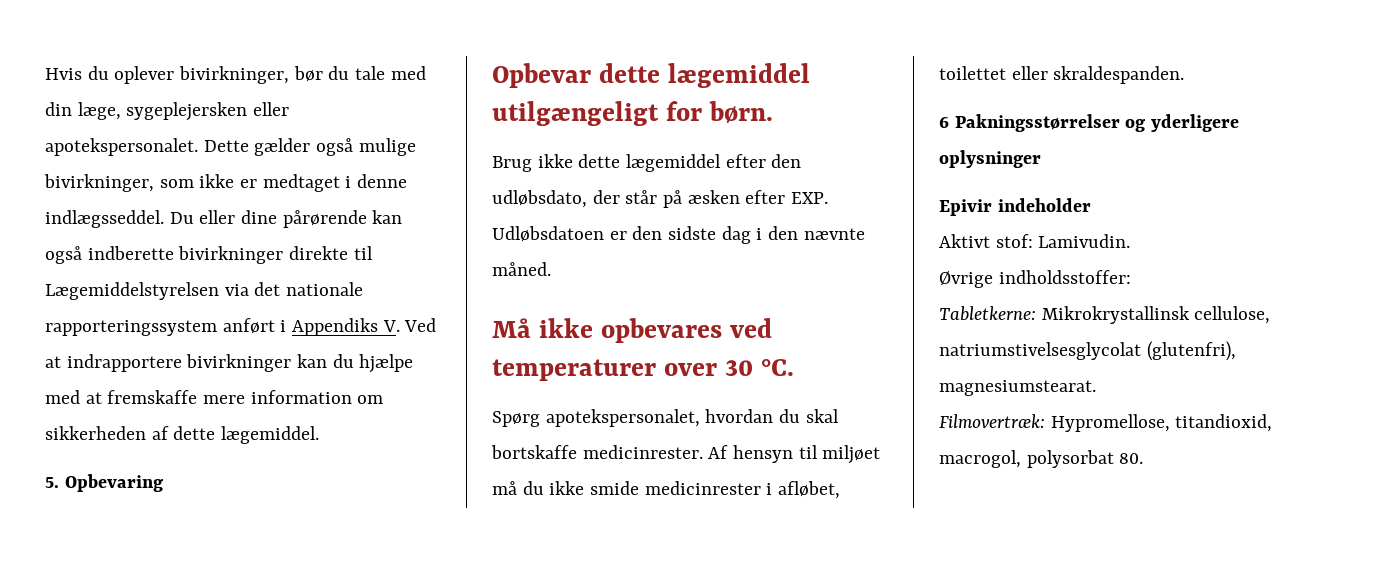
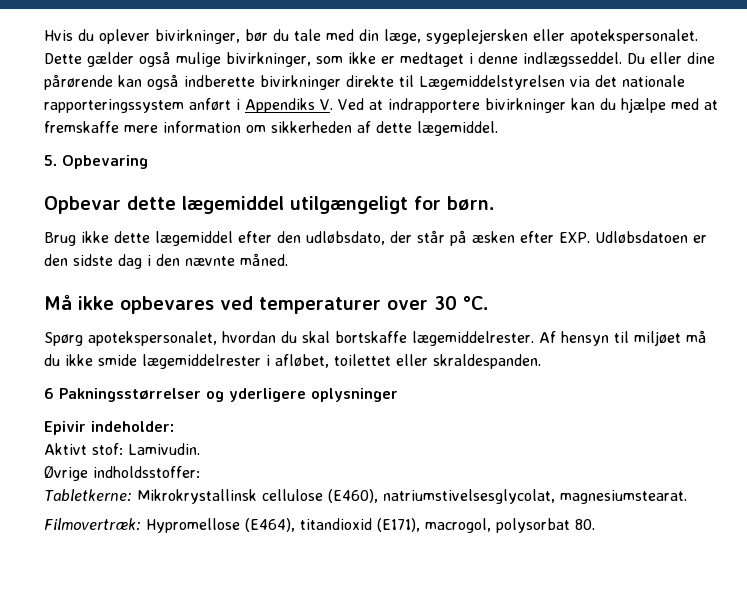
[582,445,703,459] medicinrester. -> [412,331,534,346] lægemiddelrester.
[644,481,761,495] medicinrester -> [142,354,261,369] lægemiddelrester
[997,198,1091,212] indeholder -> [91,421,174,432] indeholder:
[1194,306,1271,324] [939,341,1236,361] cellulose, natriumstivelsesglycolat (glutenfri), -> [261,489,555,504] cellulose (E460), natriumstivelsesglycolat,
[1050,414,1273,432] Hypromellose, titandioxid, -> [146,518,420,533] Hypromellose (E464), titandioxid (E171),

